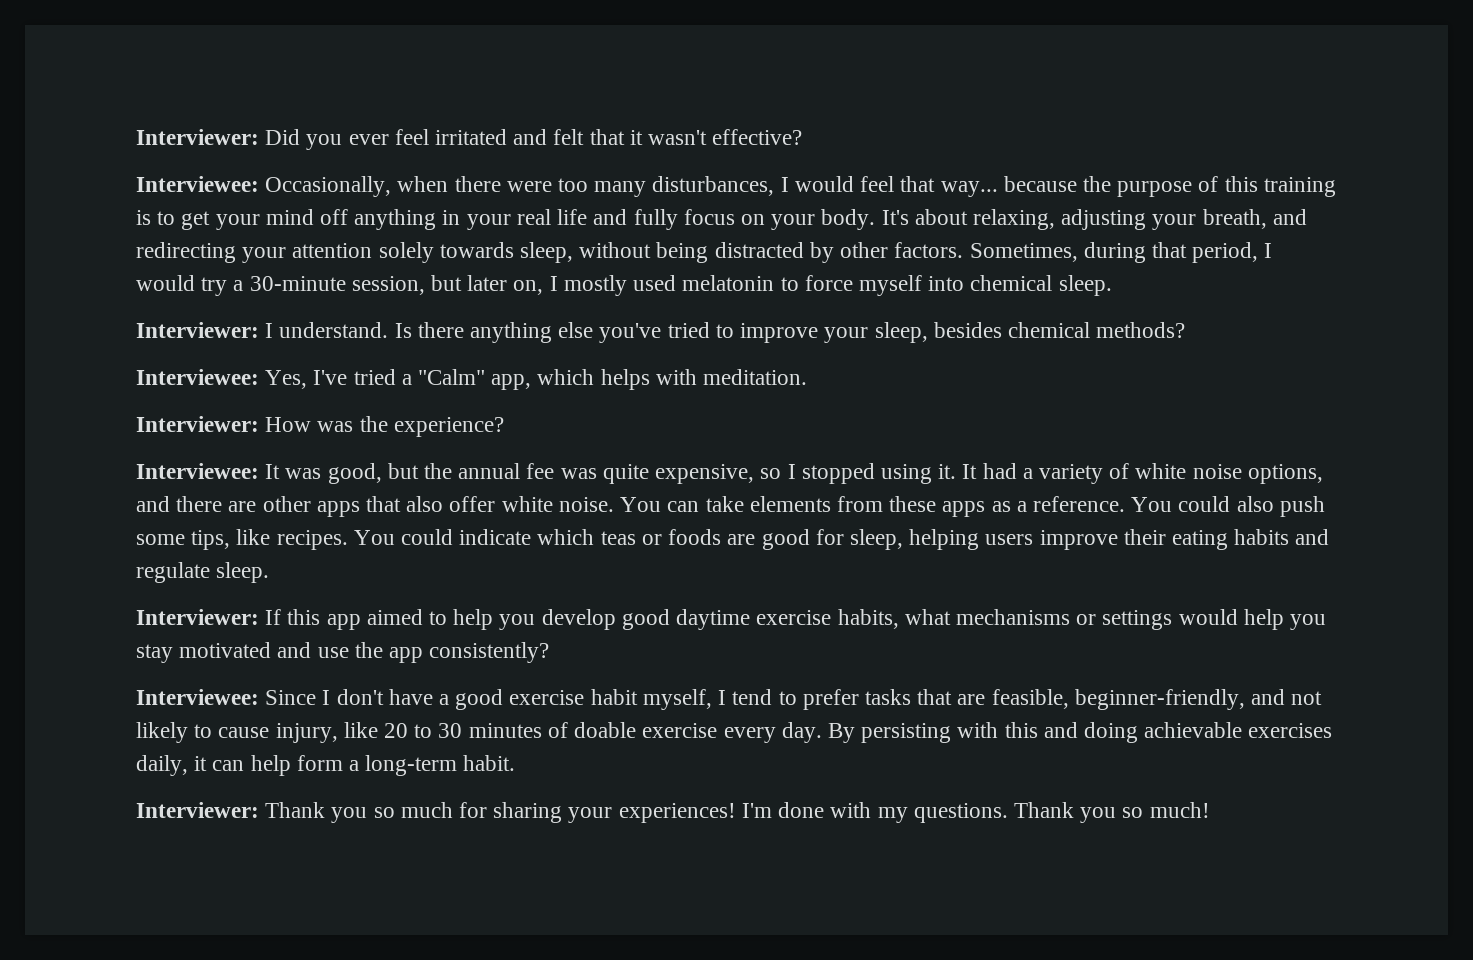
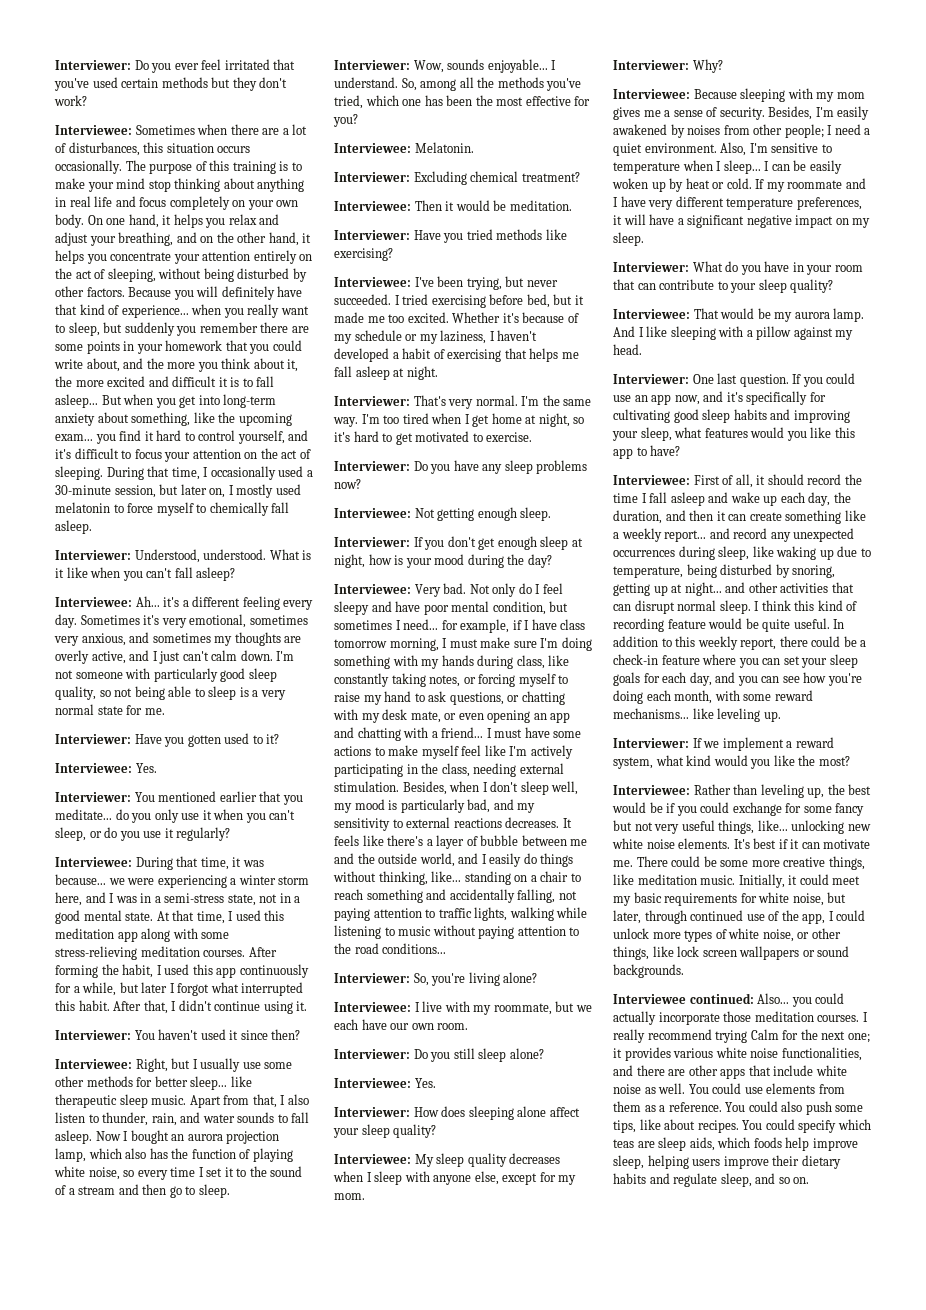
[136,129,301,145] Interviewer: Did -> [55,60,149,70] Interviewer: Do
[513,129,803,145] [136,176,392,197] and felt that it wasn't effective? // Interviewee: Occasionally, -> [273,59,296,70] [54,77,288,91] [54,95,87,106] [55,125,195,135] that you've used certain methods but they don't work? // Interviewee: Sometimes
[506,176,1111,197] were too many disturbances, I would feel that way... because the -> [262,124,308,135] [55,142,251,156] [55,160,146,174] are a lot of disturbances, this situation occurs occasionally. The
[181,211,211,230] get -> [55,178,85,189] make
[320,209,349,225] off -> [148,178,255,192] stop thinking about
[466,214,511,230] your -> (66, 202) none
[633,209,1307,230] [136,242,574,263] fully focus on your body. It's about relaxing, adjusting your breath, and redirecting your attention solely towards sleep, -> [139,196,299,210] [55,214,280,228] [55,232,312,246] [55,250,313,264] [55,268,156,282] focus completely on your own body. On one hand, it helps you relax and adjust your breathing, and on the other hand, it helps you concentrate your attention entirely on the act of sleeping,
[714,242,804,258] distracted -> [237,268,290,279] disturbed
[969,242,1273,263] [136,275,228,296] Sometimes, during that period, I would try -> [128,286,303,300] [55,304,309,318] [55,322,309,336] [55,340,302,354] [54,358,299,372] [55,376,275,387] [55,394,277,408] [55,412,292,426] [55,430,309,444] [55,448,311,462] [55,466,304,480] Because you will definitely have that kind of experience... when you really want to sleep, but suddenly you remember there are some points in your homework that you could write about, and the more you think about it, the more excited and difficult it is to fall asleep... But when you get into long-term anxiety about something, like the upcoming exam... you find it hard to control yourself, and it's difficult to focus your attention on the act of sleeping. During that time, I occasionally used
[928,275,1112,296] [136,322,1186,343] [136,369,808,390] [136,416,504,437] [136,463,1323,484] into chemical sleep. // Interviewer: I understand. Is there anything else you've tried to improve your sleep, besides chemical methods? // Interviewee: Yes, I've tried a "Calm" app, which helps with meditation. // Interviewer: How was the experience? // Interviewee: It was good, but the annual fee was quite expensive, so I stopped using it. It had a variety of white noise options, -> [196,502,290,516] [55,520,92,534] [55,549,312,563] [55,567,236,581] [55,596,314,610] [55,614,308,628] [54,632,302,646] [55,650,295,664] [55,668,277,682] [55,686,286,700] [55,704,165,715] [55,733,280,747] [55,763,157,773] [55,791,303,805] [55,809,296,823] [55,827,231,841] [55,856,264,870] [55,874,310,888] [55,892,301,906] [55,910,285,924] [55,928,230,942] [55,946,277,960] [55,964,309,978] [55,982,304,996] [55,1000,308,1014] [55,1029,301,1040] [55,1058,293,1072] [55,1076,252,1090] [55,1094,309,1108] [55,1112,310,1126] [55,1130,280,1144] [55,1148,293,1162] [54,1166,303,1180] [55,1184,230,1198] [334,59,557,73] [334,77,582,91] [334,95,591,109] [333,114,358,127] [334,142,474,153] [334,171,580,185] [334,200,572,211] [334,229,567,243] [334,248,393,261] [334,276,558,290] [334,294,584,308] [334,312,579,323] [334,330,538,344] [334,348,579,362] [334,366,438,380] [334,395,592,409] [333,413,585,427] [334,431,533,445] [334,460,588,474] [334,479,361,489] [334,507,552,521] [334,536,583,550] [334,554,552,568] [334,583,563,597] [334,601,569,615] [334,619,586,633] [334,637,592,651] [334,655,570,669] [334,673,569,687] [334,691,565,705] [333,709,571,723] [334,727,582,741] [334,745,573,759] [334,763,564,777] [334,781,579,795] [334,799,536,813] [334,817,572,831] [334,835,588,849] [334,853,574,867] [333,871,581,885] [334,889,577,903] [334,907,588,921] [334,925,580,939] [334,943,447,954] [334,972,538,986] [334,1001,592,1015] [334,1019,469,1030] [334,1048,544,1062] [334,1078,436,1088] [334,1106,580,1120] [333,1124,437,1138] [334,1153,561,1167] [333,1171,577,1185] [334,1193,365,1200] [613,59,723,73] [613,88,865,102] [613,106,870,120] [613,124,871,138] [613,142,832,156] [613,160,842,174] [612,178,866,192] [613,196,862,210] [613,214,871,228] [613,232,644,246] [613,261,863,275] [613,279,834,293] [613,308,865,322] [613,326,854,340] [613,344,642,355] [613,373,856,387] [613,391,826,405] [613,409,850,423] [612,427,855,441] [613,445,681,459] [613,474,862,488] [613,492,851,506] [613,510,866,524] [613,528,855,542] [613,546,871,560] [613,564,836,578] [613,582,854,596] [613,600,858,614] [613,618,845,632] [613,636,867,650] [613,654,858,668] [613,672,862,686] [613,690,813,704] [613,708,781,722] [613,737,834,751] [613,755,850,769] [613,784,872,798] [612,802,865,816] [613,820,871,834] [612,838,871,849] [613,856,865,870] [613,874,861,888] [613,892,847,906] [613,910,866,924] [613,928,841,942] [613,946,850,960] [613,964,684,978] [613,993,845,1007] [613,1011,868,1025] [613,1029,870,1043] [613,1047,862,1061] to chemically fall asleep. // Interviewer: Understood, understood. What is it like when you can't fall asleep? // Interviewee: Ah... it's a different feeling every day. Sometimes it's very emotional, sometimes very anxious, and sometimes my thoughts are overly active, and I just can't calm down. I'm not someone with particularly good sleep quality, so not being able to sleep is a very normal state for me. // Interviewer: Have you gotten used to it? // Interviewee: Yes. // Interviewer: You mentioned earlier that you meditate... do you only use it when you can't sleep, or do you use it regularly? // Interviewee: During that time, it was because... we were experiencing a winter storm here, and I was in a semi-stress state, not in a good mental state. At that time, I used this meditation app along with some stress-relieving meditation courses. After forming the habit, I used this app continuously for a while, but later I forgot what interrupted this habit. After that, I didn't continue using it. // Interviewer: You haven't used it since then? // Interviewee: Right, but I usually use some other methods for better sleep... like therapeutic sleep music. Apart from that, I also listen to thunder, rain, and water sounds to fall asleep. Now I bought an aurora projection lamp, which also has the function of playing white noise, so every time I set it to the sound of a stream and then go to sleep. // Interviewer: Wow, sounds enjoyable... I understand. So, among all the methods you've tried, which one has been the most effective for you? // Interviewee: Melatonin. // Interviewer: Excluding chemical treatment? // Interviewee: Then it would be meditation. // Interviewer: Have you tried methods like exercising? // Interviewee: I've been trying, but never succeeded. I tried exercising before bed, but it made me too excited. Whether it's because of my schedule or my laziness, I haven't developed a habit of exercising that helps me fall asleep at night. // Interviewer: That's very normal. I'm the same way. I'm too tired when I get home at night, so it's hard to get motivated to exercise. // Interviewer: Do you have any sleep problems now? // Interviewee: Not getting enough sleep. // Interviewer: If you don't get enough sleep at night, how is your mood during the day? // Interviewee: Very bad. Not only do I feel sleepy and have poor mental condition, but sometimes I need... for example, if I have class tomorrow morning, I must make sure I'm doing something with my hands during class, like constantly taking notes, or forcing myself to raise my hand to ask questions, or chatting with my desk mate, or even opening an app and chatting with a friend... I must have some actions to make myself feel like I'm actively participating in the class, needing external stimulation. Besides, when I don't sleep well, my mood is particularly bad, and my sensitivity to external reactions decreases. It feels like there's a layer of bubble between me and the outside world, and I easily do things without thinking, like... standing on a chair to reach something and accidentally falling, not paying attention to traffic lights, walking while listening to music without paying attention to the road conditions... // Interviewer: So, you're living alone? // Interviewee: I live with my roommate, but we each have our own room. // Interviewer: Do you still sleep alone? // Interviewee: Yes. // Interviewer: How does sleeping alone affect your sleep quality? // Interviewee: My sleep quality decreases when I sleep with anyone else, except for my mom. // Interviewer: Why? // Interviewee: Because sleeping with my mom gives me a sense of security. Besides, I'm easily awakened by noises from other people; I need a quiet environment. Also, I'm sensitive to temperature when I sleep... I can be easily woken up by heat or cold. If my roommate and I have very different temperature preferences, it will have a significant negative impact on my sleep. // Interviewer: What do you have in your room that can contribute to your sleep quality? // Interviewee: That would be my aurora lamp. And I like sleeping with a pillow against my head. // Interviewer: One last question. If you could use an app now, and it's specifically for cultivating good sleep habits and improving your sleep, what features would you like this app to have? // Interviewee: First of all, it should record the time I fall asleep and wake up each day, the duration, and then it can create something like a weekly report... and record any unexpected occurrences during sleep, like waking up due to temperature, being disturbed by snoring, getting up at night... and other activities that can disrupt normal sleep. I think this kind of recording feature would be quite useful. In addition to this weekly report, there could be a check-in feature where you can set your sleep goals for each day, and you can see how you're doing each month, with some reward mechanisms... like leveling up. // Interviewer: If we implement a reward system, what kind would you like the most? // Interviewee: Rather than leveling up, the best would be if you could exchange for some fancy but not very useful things, like... unlocking new white noise elements. It's best if it can motivate me. There could be some more creative things, like meditation music. Initially, it could meet my basic requirements for white noise, but later, through continued use of the app, I could unlock more types of white noise, or other things, like lock screen wallpapers or sound backgrounds. // Interviewee continued: Also... you could actually incorporate those meditation courses. I really recommend trying Calm for the next one; it provides various white noise functionalities,
[406,496,986,517] also offer white noise. You can take elements from these apps -> [773,1065,847,1076] [613,1083,845,1094] [613,1101,641,1112] include white noise as well. You could use elements from them
(271, 537) none -> [664,1119,696,1130] about
[459,529,532,545] indicate -> [798,1120,837,1133] specify
[641,529,844,550] or foods are good for -> [637,1137,858,1151] are sleep aids, which foods help improve
[1171,530,1228,550] eating -> [801,1155,841,1169] dietary
[216,562,270,583] [136,609,1326,630] [136,642,550,663] [136,689,1323,710] [136,722,1333,743] [136,755,516,776] [136,802,1210,823] sleep. // Interviewer: If this app aimed to help you develop good daytime exercise habits, what mechanisms or settings would help you stay motivated and use the app consistently? // Interviewee: Since I don't have a good exercise habit myself, I tend to prefer tasks that are feasible, beginner-friendly, and not likely to cause injury, like 20 to 30 minutes of doable exercise every day. By persisting with this and doing achievable exercises daily, it can help form a long-term habit. // Interviewer: Thank you so much for sharing your experiences! I'm done with my questions. Thank you so much! -> [720,1173,810,1187] sleep, and so on.

